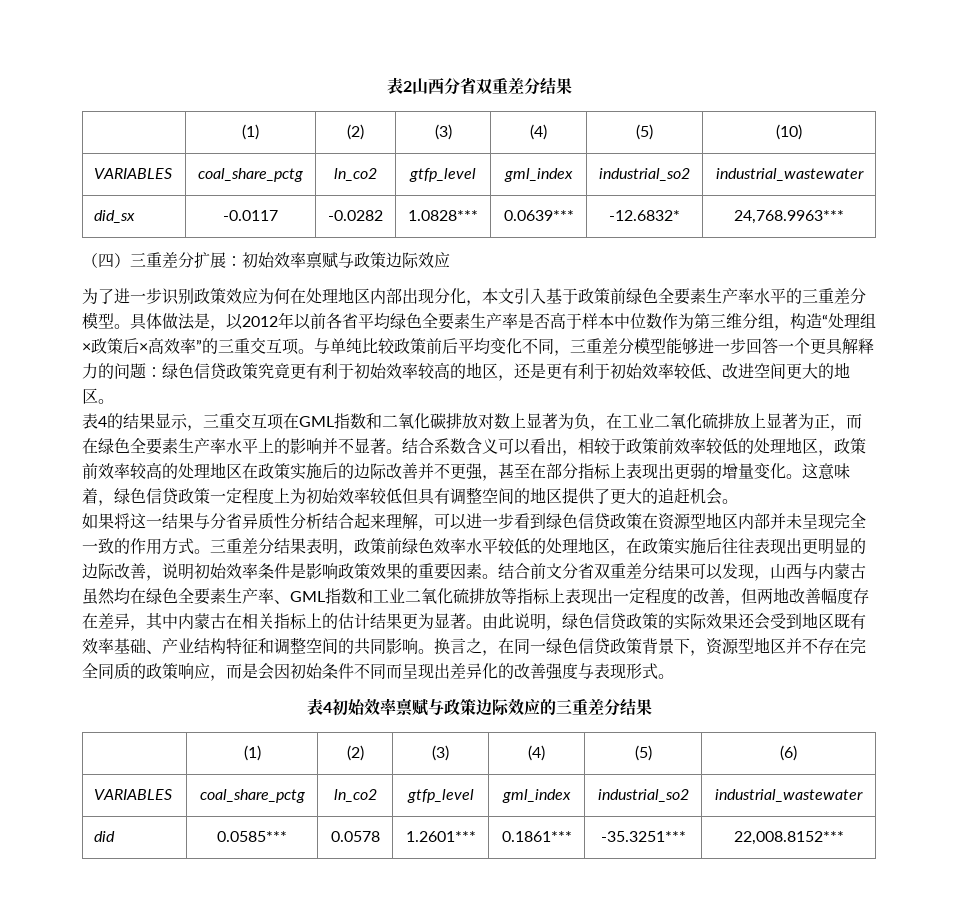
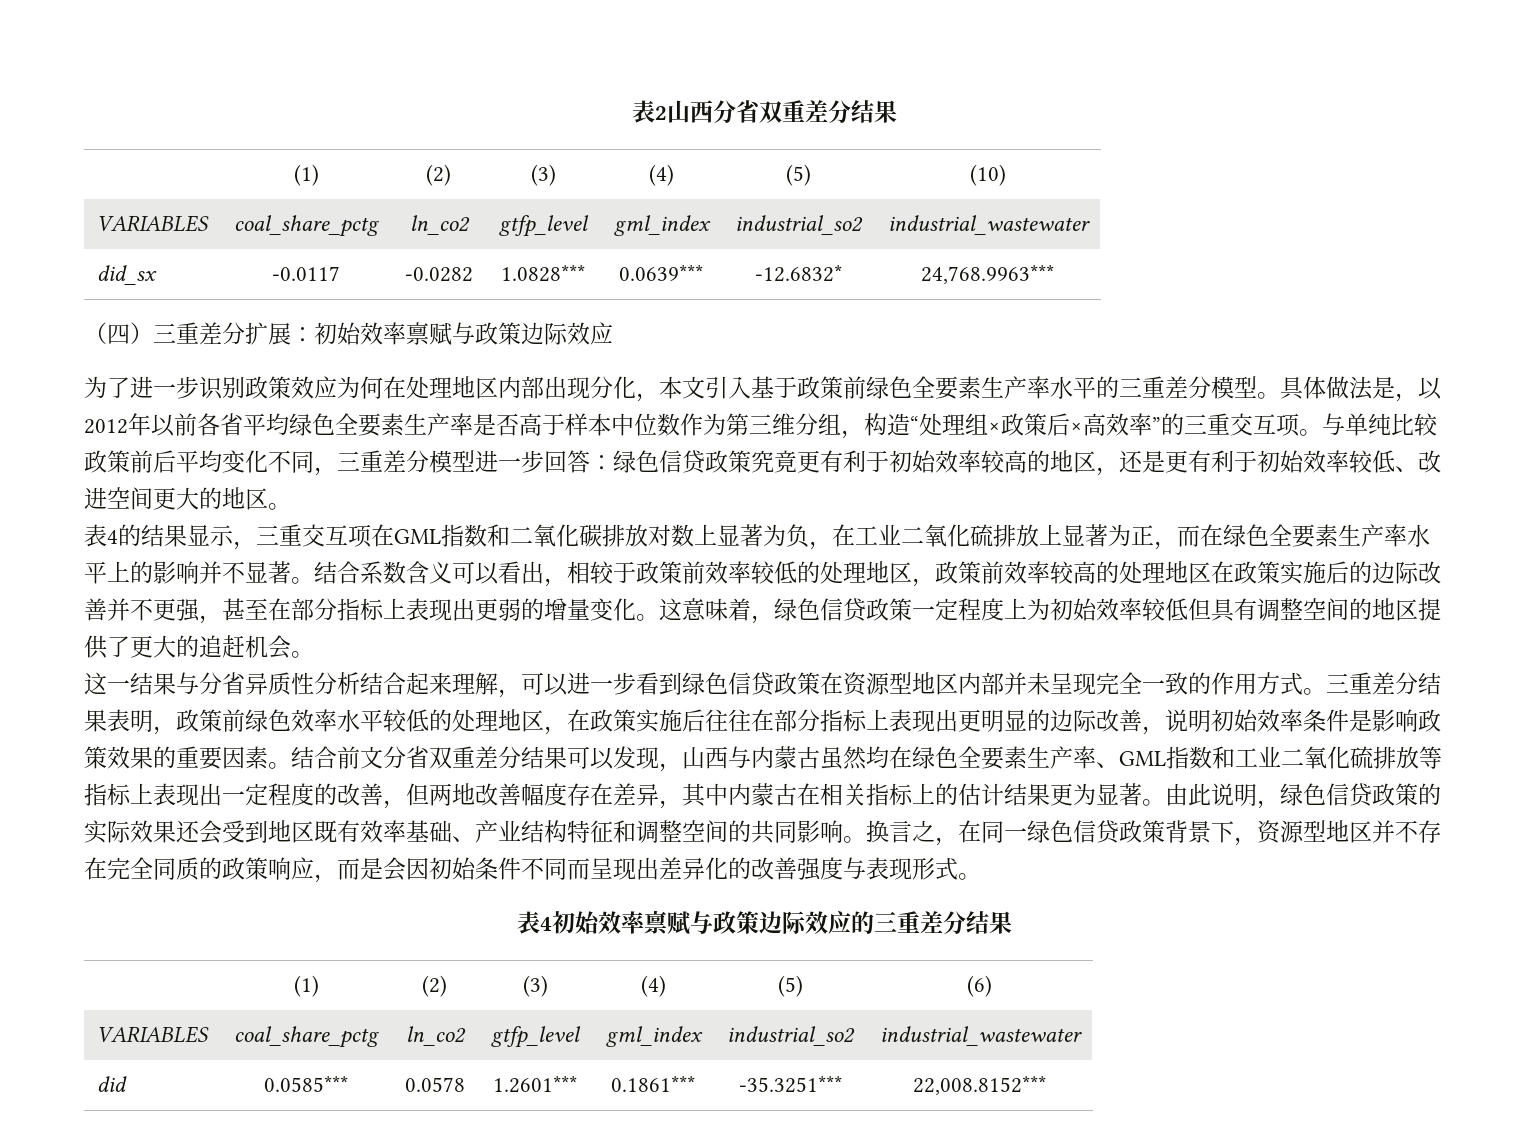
[666,338,698,355] 能够 -> (475, 461) none
[778,338,874,355] [82,363,146,379] 一个更具解释力的问题 -> (590, 461) none
[82,513,130,529] 如果将 -> (314, 654) none
(754, 546) none -> [751,709,889,732] 在部分指标上

